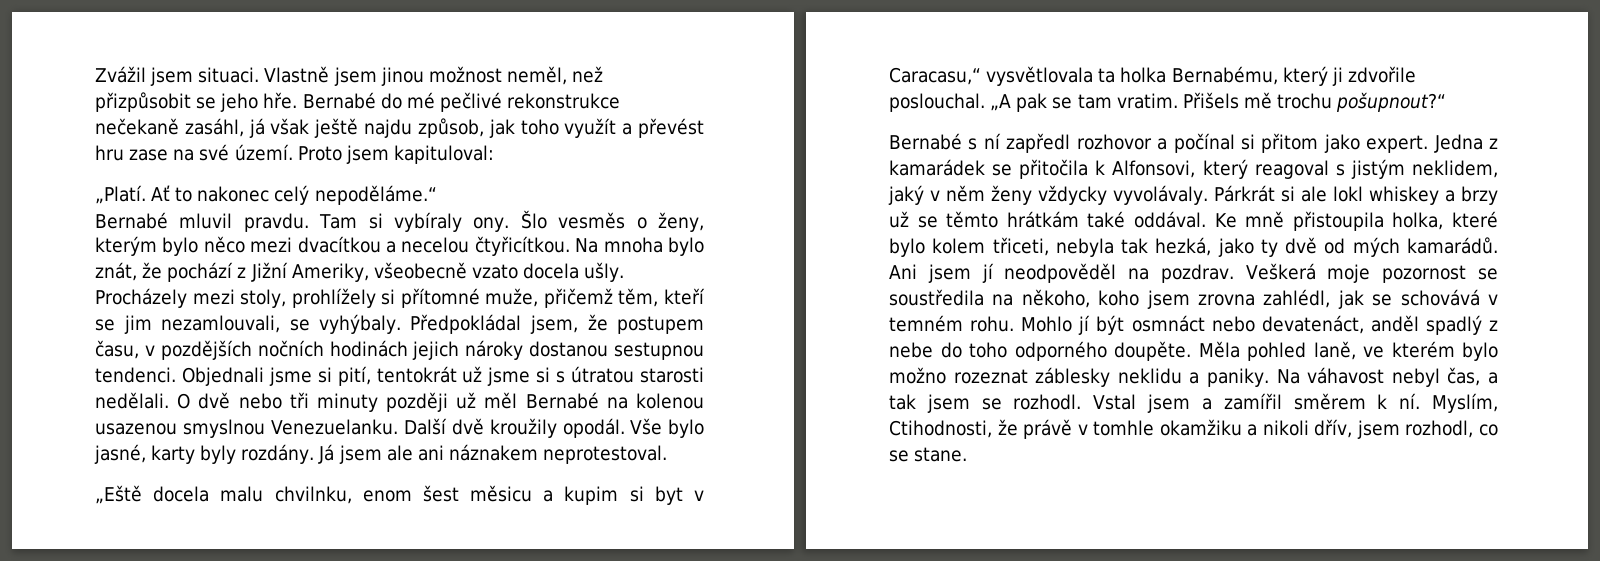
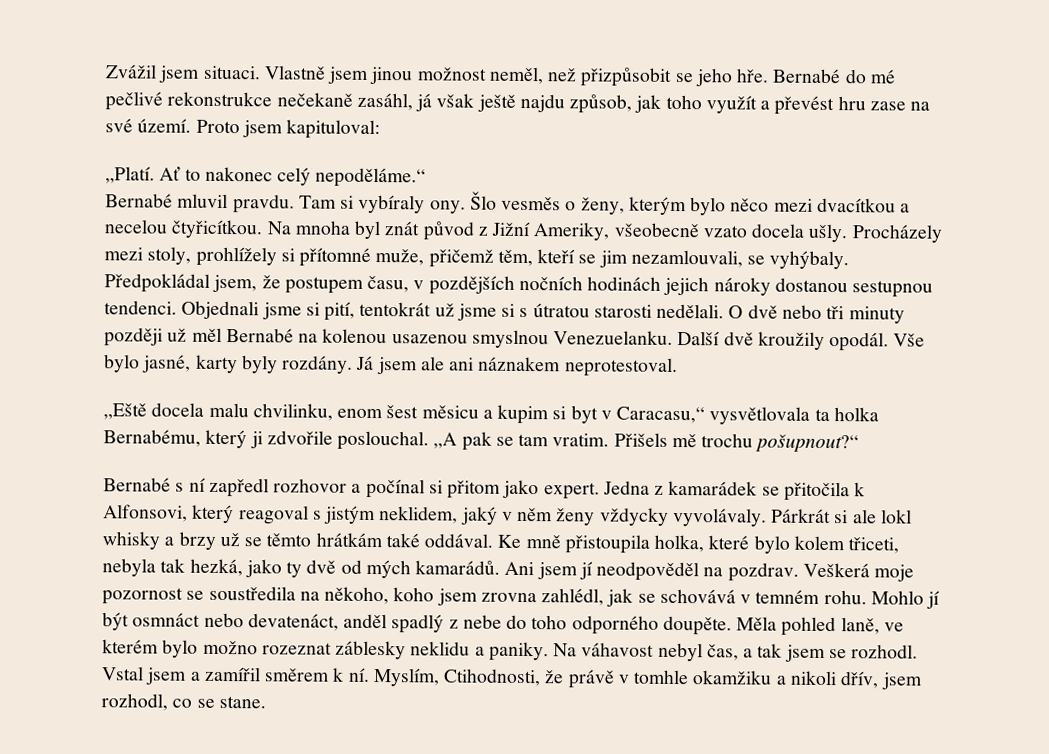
[668,237,704,256] [95,262,234,282] bylo znát, že pochází -> [354,220,475,241] byl znát původ
[274,486,352,504] chvilnku, -> [252,403,333,421] chvilinku,
[1369,186,1439,205] whiskey -> [102,531,160,550] whisky

